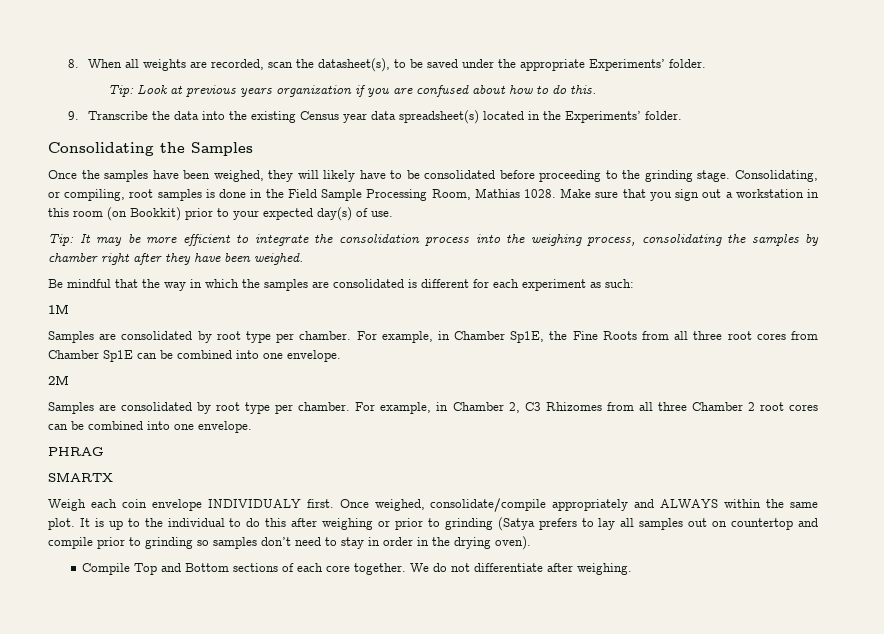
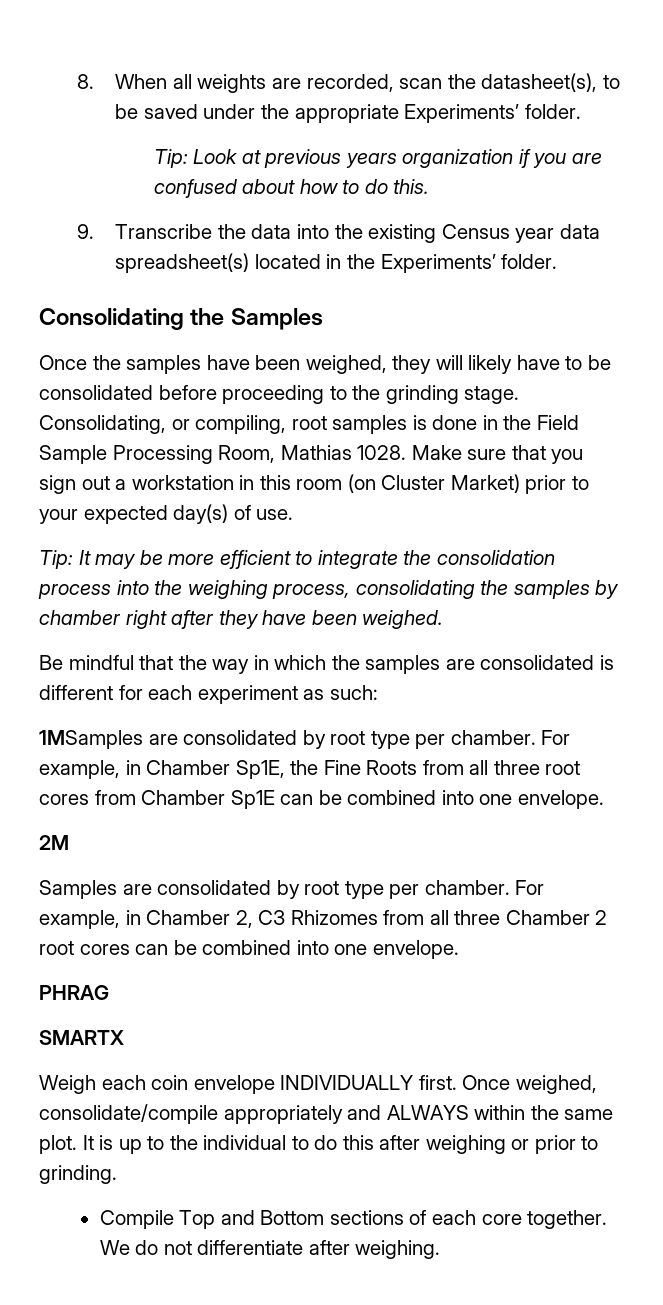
[130,207,181,221] Bookkit) -> [381,474,520,493] Cluster Market)
[48,304,69,314] [48,331,94,343] 1M // Samples -> [39,730,143,749] 1MSamples
[207,499,301,508] INDIVIDUALY -> [280,1075,414,1090] INDIVIDUALLY
[444,517,818,531] [48,536,531,550] grinding (Satya prefers to lay all samples out on countertop and compile prior to grinding so samples don’t need to stay in order in the drying oven). -> [39,1165,117,1184] grinding.

